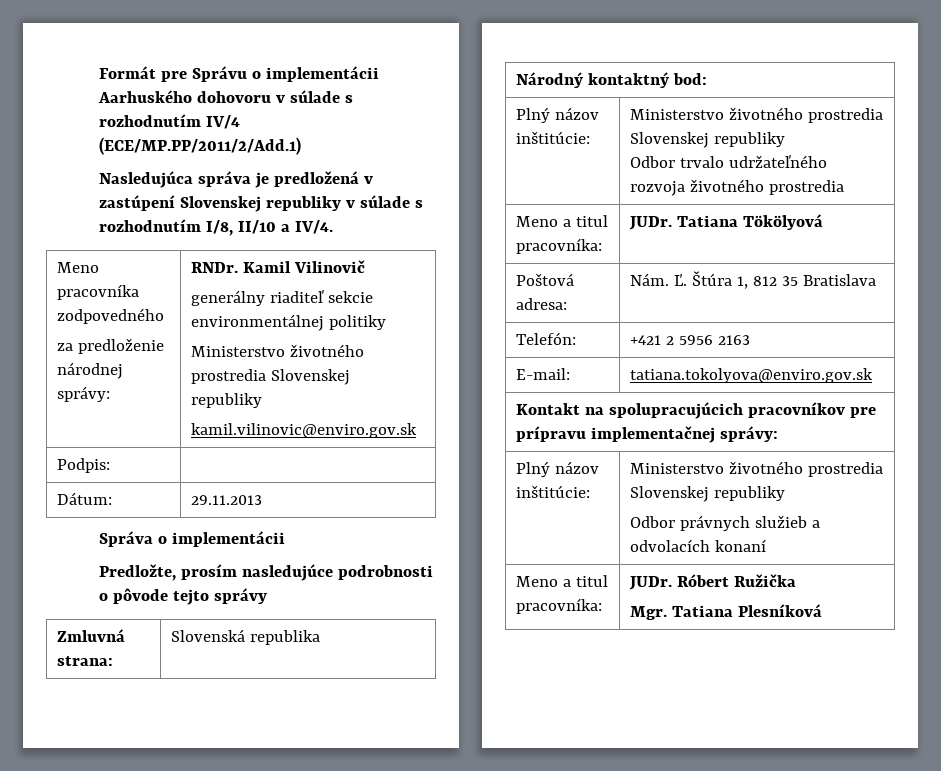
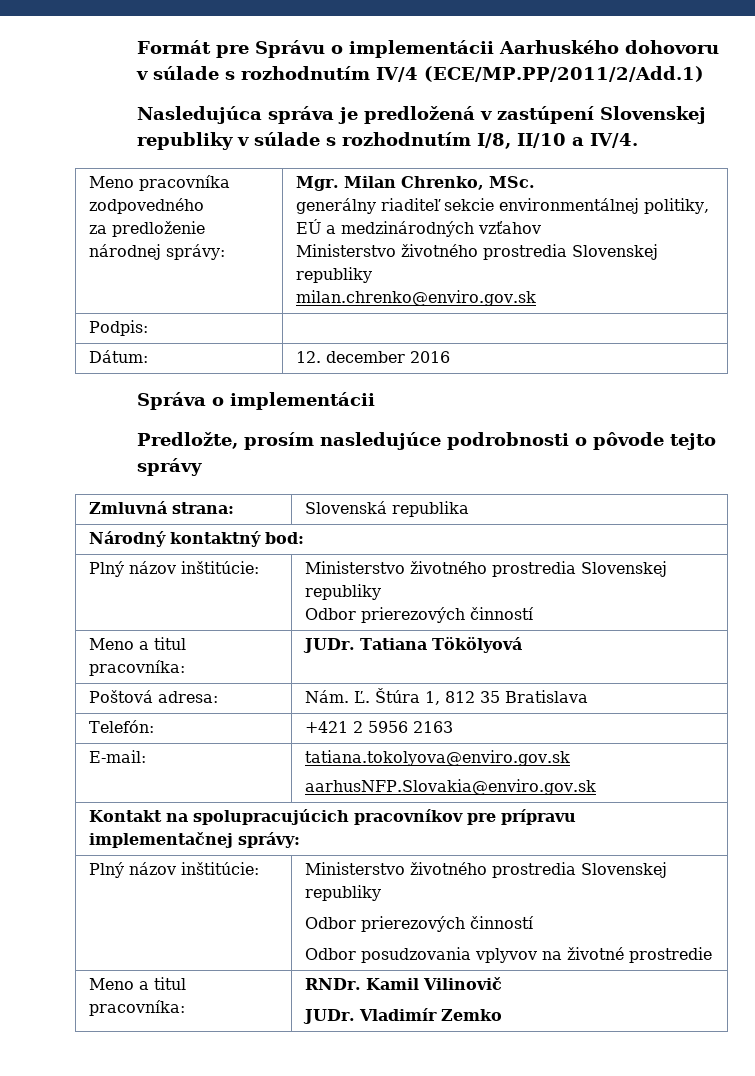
[191,260,366,273] RNDr. Kamil Vilinovič -> [295,176,535,191] Mgr. Milan Chrenko, MSc.
[329,315,387,330] [191,344,365,357] [191,369,351,385] [191,393,263,408] [191,423,418,438] politiky // Ministerstvo životného prostredia Slovenskej republiky // kamil.vilinovic@enviro.gov.sk -> [643,198,709,214] [295,219,541,237] [295,244,658,260] [295,267,372,283] [295,290,536,306] politiky, EÚ a medzinárodných vzťahov // Ministerstvo životného prostredia Slovenskej republiky // milan.chrenko@enviro.gov.sk
[191,495,263,505] 29.11.2013 -> [295,351,450,363] 12. december 2016
[680,154,828,168] [630,179,845,196] trvalo udržateľného rozvoja životného prostredia -> [360,607,534,623] prierezových činností
(874, 375) none -> [304,779,596,795] // aarhusNFP.Slovakia@enviro.gov.sk
[680,515,821,531] [630,539,767,552] [516,575,609,587] [516,598,603,614] [629,574,797,590] [630,604,823,620] právnych služieb a odvolacích konaní // Meno a titul pracovníka: | JUDr. Róbert Ružička // Mgr. Tatiana Plesníková -> [360,916,534,932] [304,947,712,963] [88,977,186,990] [88,1000,185,1016] [304,977,502,990] [302,1008,502,1024] prierezových činností // Odbor posudzovania vplyvov na životné prostredie // Meno a titul pracovníka: | RNDr. Kamil Vilinovič // JUDr. Vladimír Zemko

